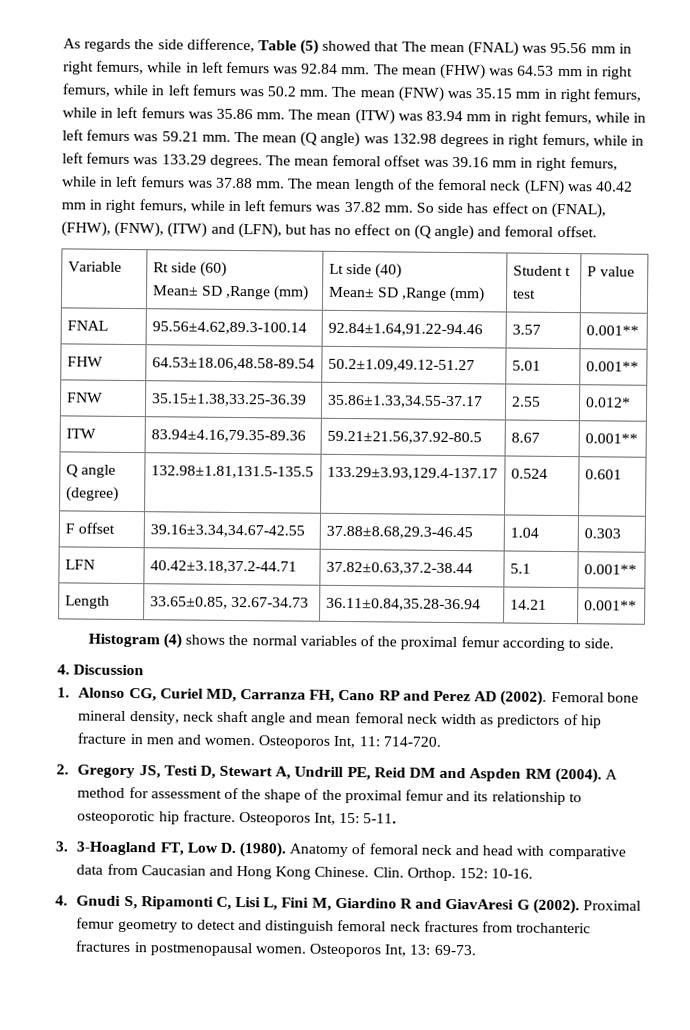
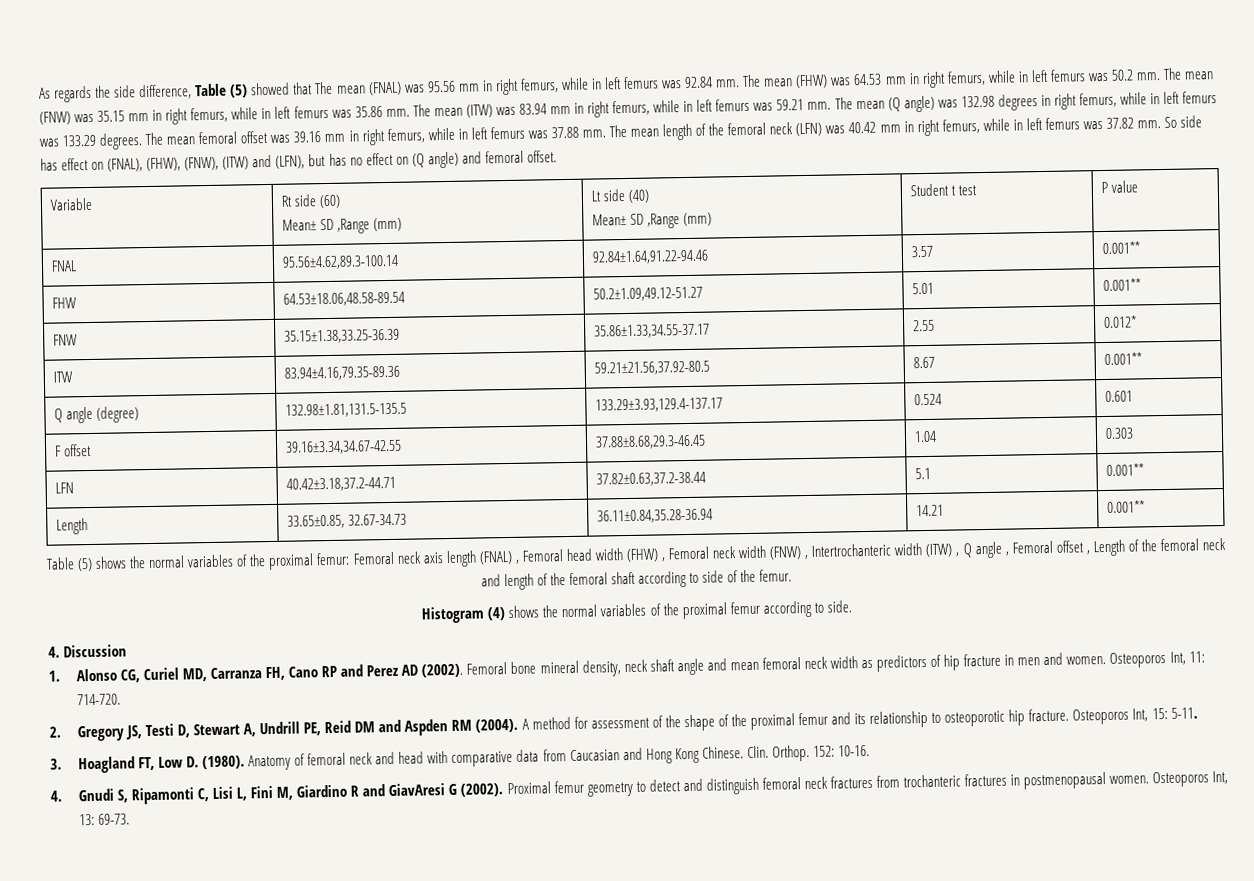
(637, 605) none -> [46,537,1226,572] [480,569,793,591] // Table (5) shows the normal variables of the proximal femur: Femoral neck axis length (FNAL) , Femoral head width (FHW) , Femoral neck width (FNW) , Intertrochanteric width (ITW) , Q angle , Femoral offset , Length of the femoral neck and length of the femoral shaft according to side of the femur.
[76,841,157,856] 3-Hoagland -> [77,756,135,774] Hoagland

